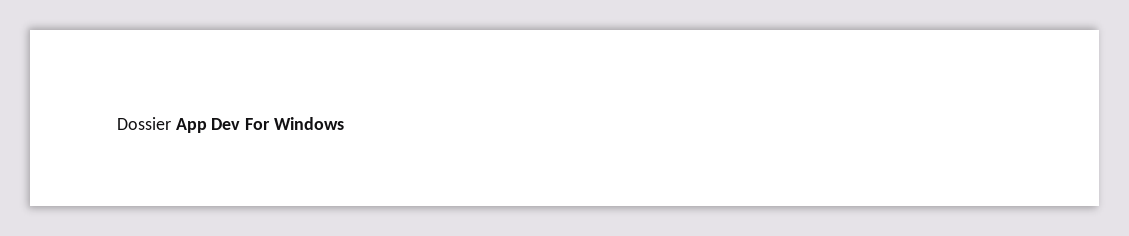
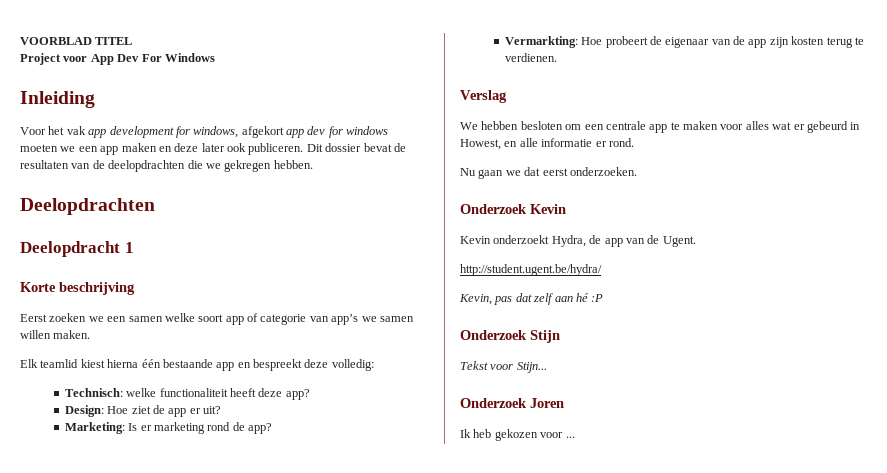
[117,117,171,130] Dossier -> [20,37,133,45] [20,53,88,65] VOORBLAD TITEL // Project voor
(344, 123) none -> [20,91,95,108] [20,126,389,138] [20,143,406,155] [20,160,313,172] [20,198,155,215] [20,241,134,257] [20,282,135,295] [20,313,414,325] [20,330,91,339] [20,359,374,371] [64,388,310,400] [64,405,222,417] [64,422,273,434] [504,36,864,48] [504,53,557,62] [460,90,507,103] [460,121,861,133] [460,138,634,150] [460,167,637,179] [460,204,566,214] [460,235,696,247] [460,264,602,276] [459,293,604,305] [460,330,560,343] [460,361,547,373] [460,398,564,408] [460,429,575,441] // Inleiding // Voor het vak app development for windows, afgekort app dev for windows moeten we een app maken en deze later ook publiceren. Dit dossier bevat de resultaten van de deelopdrachten die we gekregen hebben. // Deelopdrachten // Deelopdracht 1 // Korte beschrijving // Eerst zoeken we een samen welke soort app of categorie van app’s we samen willen maken. // Elk teamlid kiest hierna één bestaande app en bespreekt deze volledig: // Technisch: welke functionaliteit heeft deze app? // Design: Hoe ziet de app er uit? // Marketing: Is er marketing rond de app? // Vermarkting: Hoe probeert de eigenaar van de app zijn kosten terug te verdienen. // Verslag // We hebben besloten om een centrale app te maken voor alles wat er gebeurd in Howest, en alle informatie er rond. // Nu gaan we dat eerst onderzoeken. // Onderzoek Kevin // Kevin onderzoekt Hydra, de app van de Ugent. // http://student.ugent.be/hydra/ // Kevin, pas dat zelf aan hé :P // Onderzoek Stijn // Tekst voor Stijn... // Onderzoek Joren // Ik heb gekozen voor ...

